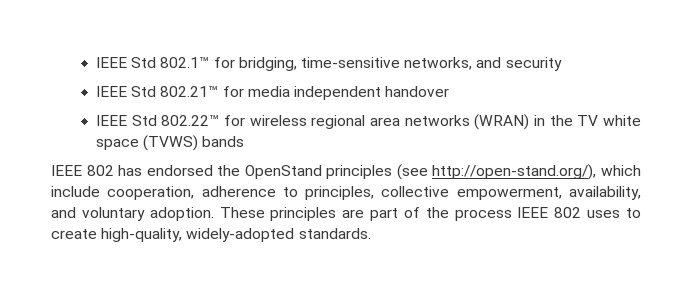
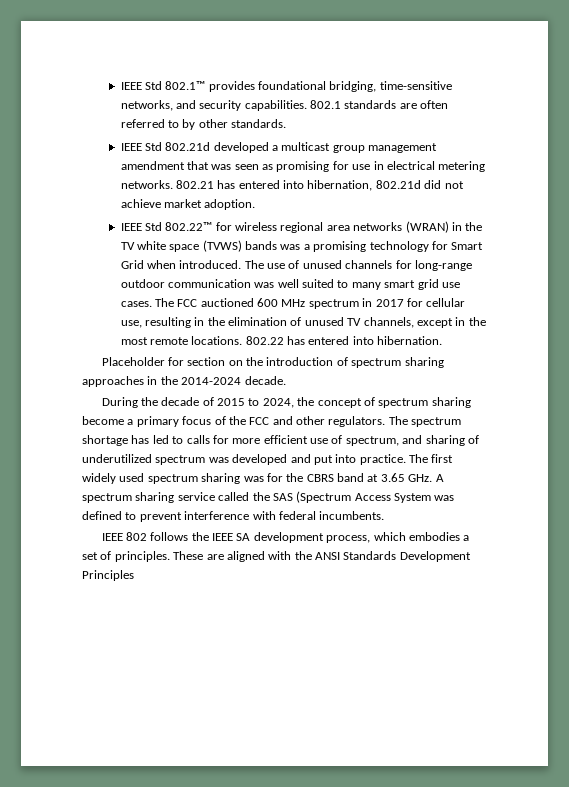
[213,57,235,68] for -> [208,81,326,92] provides foundational
[96,85,450,100] // IEEE Std 802.21™ for media independent handover -> [244,100,449,111] [120,119,286,130] [120,142,438,153] [120,161,486,172] [120,180,464,191] [120,199,256,210] capabilities. 802.1 standards are often referred to by other standards. // IEEE Std 802.21d developed a multicast group management amendment that was seen as promising for use in electrical metering networks. 802.21 has entered into hibernation, 802.21d did not achieve market adoption.
[51,164,641,180] [51,186,641,200] [51,207,641,221] [51,228,371,242] // IEEE 802 has endorsed the OpenStand principles (see http://open-stand.org/), which include cooperation, adherence to principles, collective empowerment, availability, and voluntary adoption. These principles are part of the process IEEE 802 uses to create high-quality, widely-adopted standards. -> [280,241,484,252] [120,260,472,271] [120,279,460,290] [120,298,466,309] [120,317,486,328] [120,336,443,345] [101,357,444,368] [82,376,286,387] [101,397,471,408] [82,416,462,427] [82,435,479,446] [82,454,454,465] [82,473,444,484] [82,491,455,503] [82,511,385,522] [101,532,470,543] [82,551,471,562] [82,570,134,581] was a promising technology for Smart Grid when introduced. The use of unused channels for long-range outdoor communication was well suited to many smart grid use cases. The FCC auctioned 600 MHz spectrum in 2017 for cellular use, resulting in the elimination of unused TV channels, except in the most remote locations. 802.22 has entered into hibernation. // Placeholder for section on the introduction of spectrum sharing approaches in the 2014-2024 decade. // During the decade of 2015 to 2024, the concept of spectrum sharing become a primary focus of the FCC and other regulators. The spectrum shortage has led to calls for more efficient use of spectrum, and sharing of underutilized spectrum was developed and put into practice. The first widely used spectrum sharing was for the CBRS band at 3.65 GHz. A spectrum sharing service called the SAS (Spectrum Access System was defined to prevent interference with federal incumbents. // IEEE 802 follows the IEEE SA development process, which embodies a set of principles. These are aligned with the ANSI Standards Development Principles

